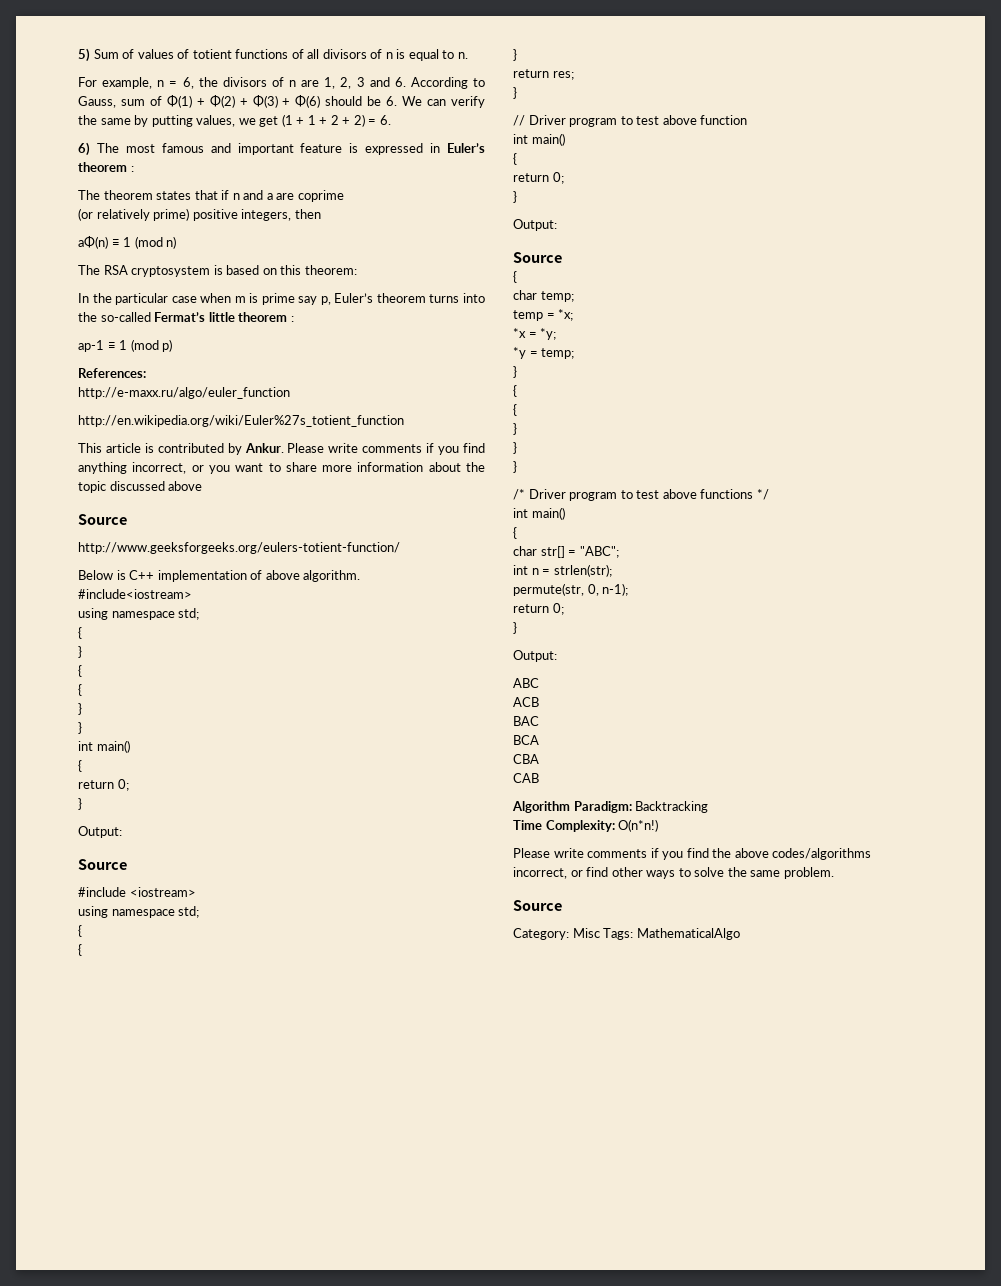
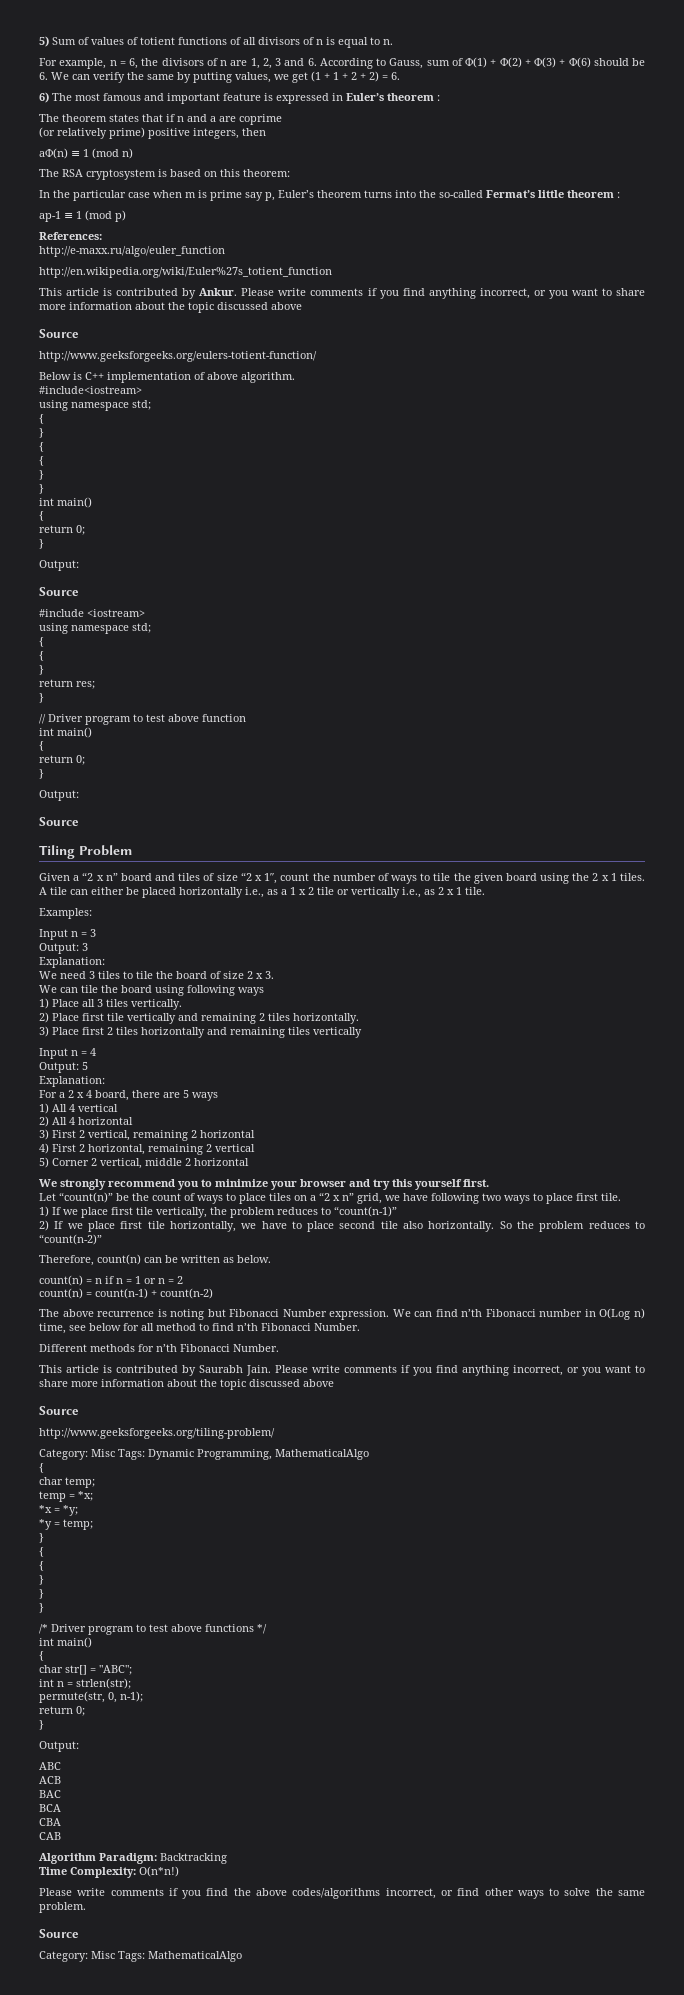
(562, 257) none -> [39,845,132,859] [39,872,646,884] [39,887,485,898] [39,908,92,919] [39,929,96,940] [39,943,88,954] [39,957,105,968] [39,971,274,979] [39,985,264,996] [39,998,182,1010] [39,1012,359,1024] [39,1026,362,1038] [39,1048,96,1059] [39,1062,88,1073] [39,1076,105,1087] [39,1090,218,1101] [39,1103,118,1114] [39,1116,133,1127] [39,1129,255,1141] [39,1143,255,1155] [39,1157,249,1169] [39,1179,489,1190] [39,1192,621,1204] [39,1206,397,1218] [39,1220,645,1232] [39,1234,102,1245] [39,1254,271,1266] [39,1275,183,1286] [39,1288,213,1299] [39,1308,645,1320] [39,1323,360,1334] [39,1344,279,1352] [39,1365,645,1376] [39,1379,334,1390] [39,1406,79,1415] [39,1428,275,1439] [39,1449,369,1460] // Tiling Problem // Given a “2 x n” board and tiles of size “2 x 1″, count the number of ways to tile the given board using the 2 x 1 tiles. A tile can either be placed horizontally i.e., as a 1 x 2 tile or vertically i.e., as 2 x 1 tile. // Examples: // Input n = 3 // Output: 3 // Explanation: // We need 3 tiles to tile the board of size 2 x 3. // We can tile the board using following ways // 1) Place all 3 tiles vertically. // 2) Place first tile vertically and remaining 2 tiles horizontally. // 3) Place first 2 tiles horizontally and remaining tiles vertically // Input n = 4 // Output: 5 // Explanation: // For a 2 x 4 board, there are 5 ways // 1) All 4 vertical // 2) All 4 horizontal // 3) First 2 vertical, remaining 2 horizontal // 4) First 2 horizontal, remaining 2 vertical // 5) Corner 2 vertical, middle 2 horizontal // We strongly recommend you to minimize your browser and try this yourself first. // Let “count(n)” be the count of ways to place tiles on a “2 x n” grid, we have following two ways to place first tile. // 1) If we place first tile vertically, the problem reduces to “count(n-1)” // 2) If we place first tile horizontally, we have to place second tile also horizontally. So the problem reduces to “count(n-2)” // Therefore, count(n) can be written as below. // count(n) = n if n = 1 or n = 2 // count(n) = count(n-1) + count(n-2) // The above recurrence is noting but Fibonacci Number expression. We can find n’th Fibonacci number in O(Log n) time, see below for all method to find n’th Fibonacci Number. // Different methods for n’th Fibonacci Number. // This article is contributed by Saurabh Jain. Please write comments if you find anything incorrect, or you want to share more information about the topic discussed above // Source // http://www.geeksforgeeks.org/tiling-problem/ // Category: Misc Tags: Dynamic Programming, MathematicalAlgo

